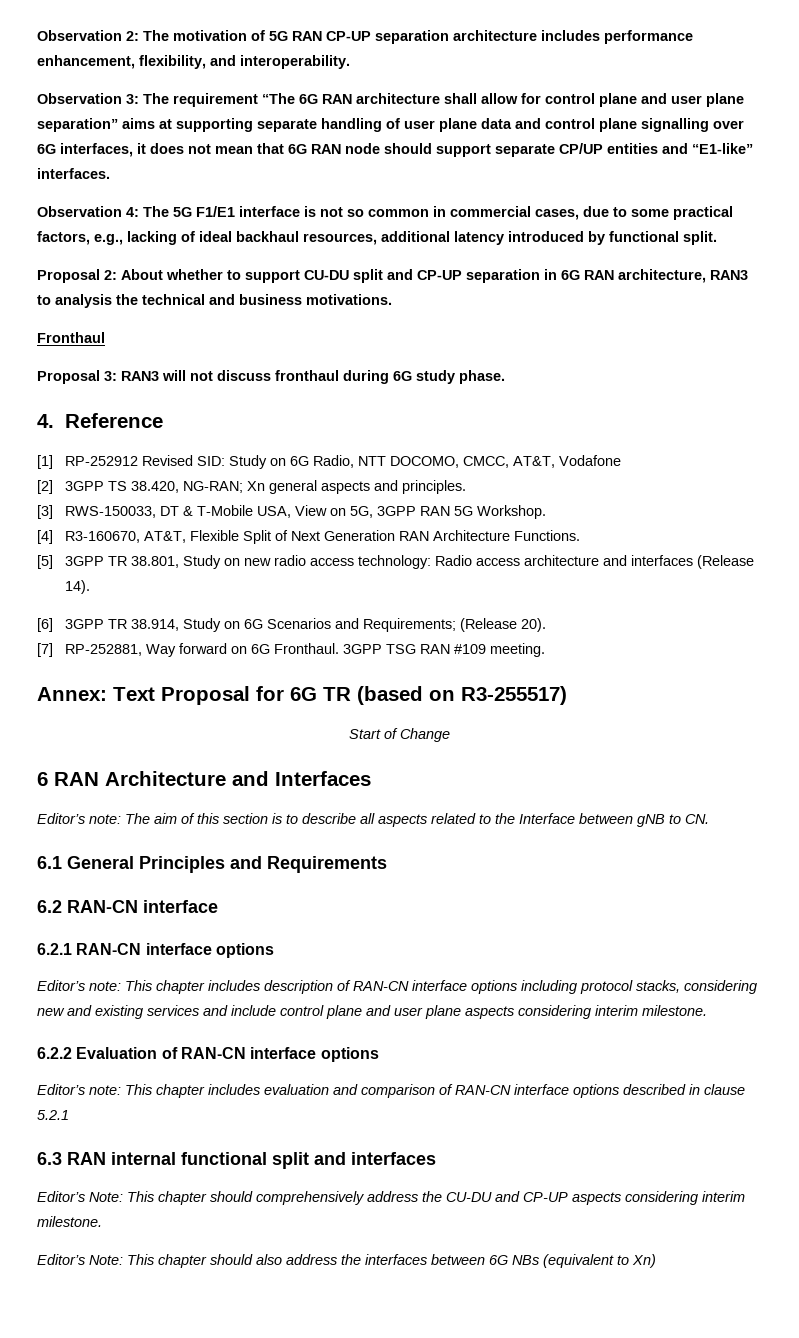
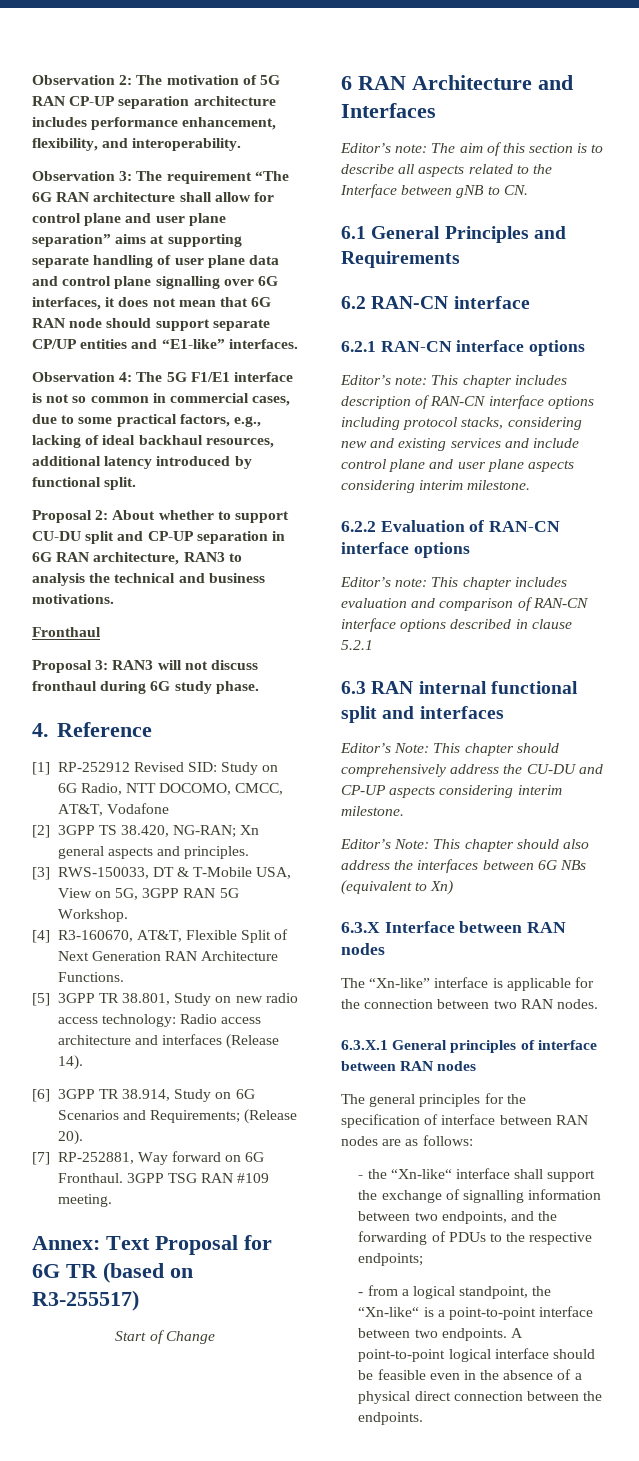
(656, 1261) none -> [341,921,567,933] [341,943,385,955] [341,977,594,991] [341,999,598,1009] [341,1040,597,1053] [341,1061,477,1071] [341,1093,526,1107] [341,1114,588,1128] [341,1135,473,1146] [358,1168,596,1182] [358,1189,602,1203] [358,1211,558,1224] [358,1231,593,1245] [358,1253,424,1266] [358,1285,552,1299] [358,1306,594,1320] [358,1328,523,1341] [358,1348,595,1362] [358,1369,582,1380] [358,1391,603,1404] [358,1412,424,1425] // 6.3.X Interface between RAN nodes // The “Xn-like” interface is applicable for the connection between two RAN nodes. // 6.3.X.1 General principles of interface between RAN nodes // The general principles for the specification of interface between RAN nodes are as follows: // - the “Xn-like“ interface shall support the exchange of signalling information between two endpoints, and the forwarding of PDUs to the respective endpoints; // - from a logical standpoint, the “Xn-like“ is a point-to-point interface between two endpoints. A point-to-point logical interface should be feasible even in the absence of a physical direct connection between the endpoints.

